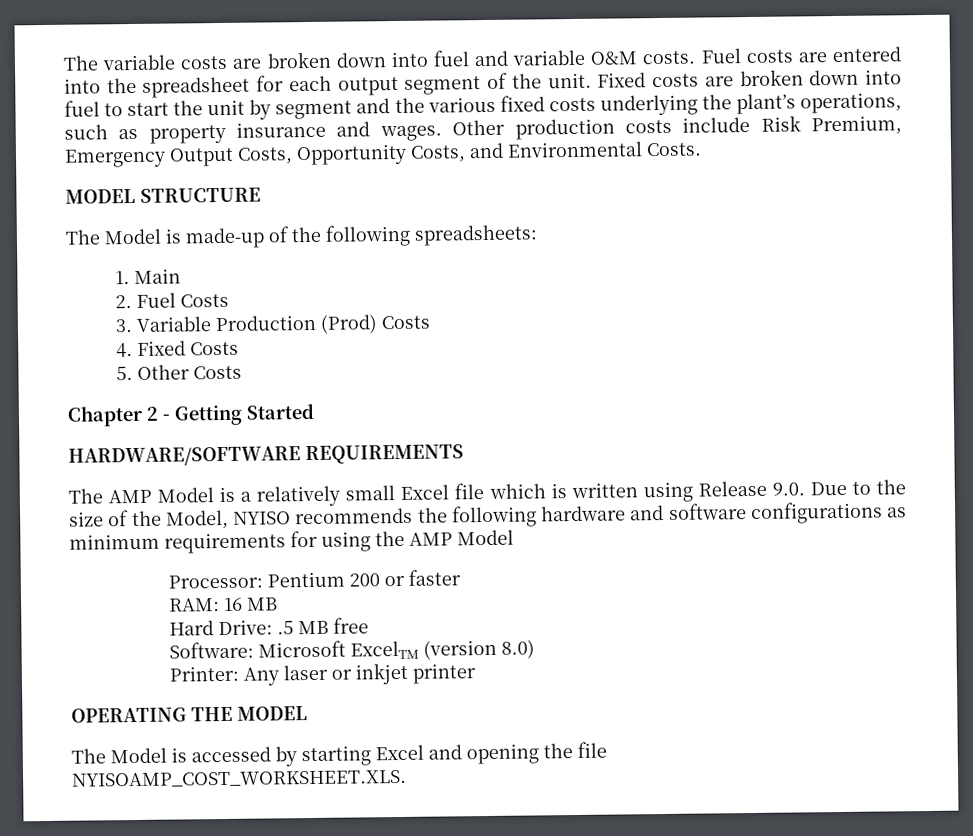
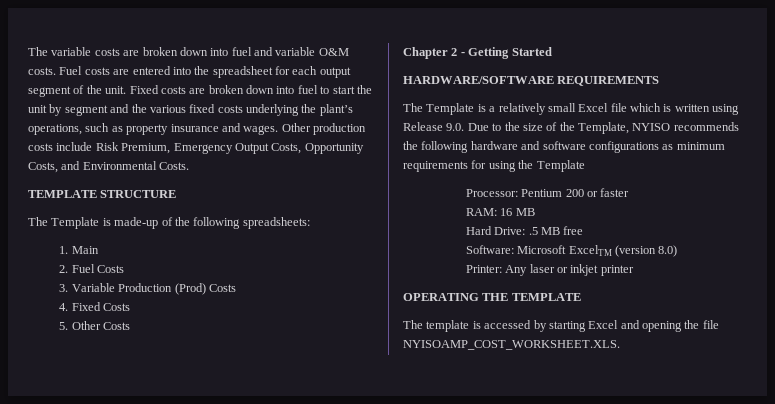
[65,188,136,204] MODEL -> [28,190,97,198] TEMPLATE
[104,228,162,245] Model -> [51,217,100,229] Template
[108,487,215,504] AMP Model -> [426,103,475,115] Template
[165,509,229,530] Model, -> [578,122,629,134] Template,
[409,529,514,546] AMP Model -> [536,160,585,172] Template
[237,706,308,721] [71,747,167,764] MODEL // The Model -> [511,293,581,301] [403,320,470,332] TEMPLATE // The template

